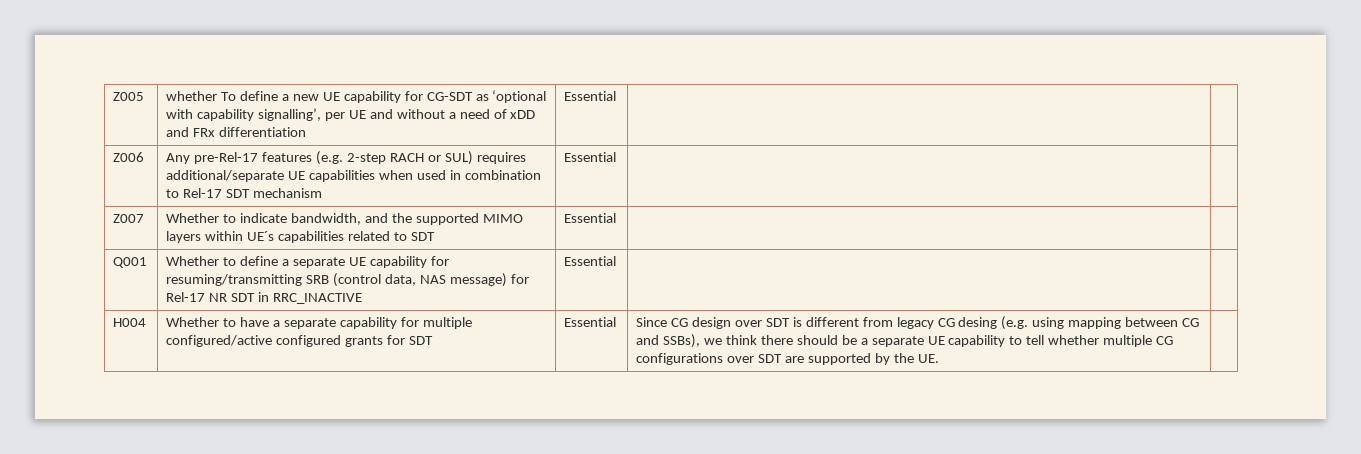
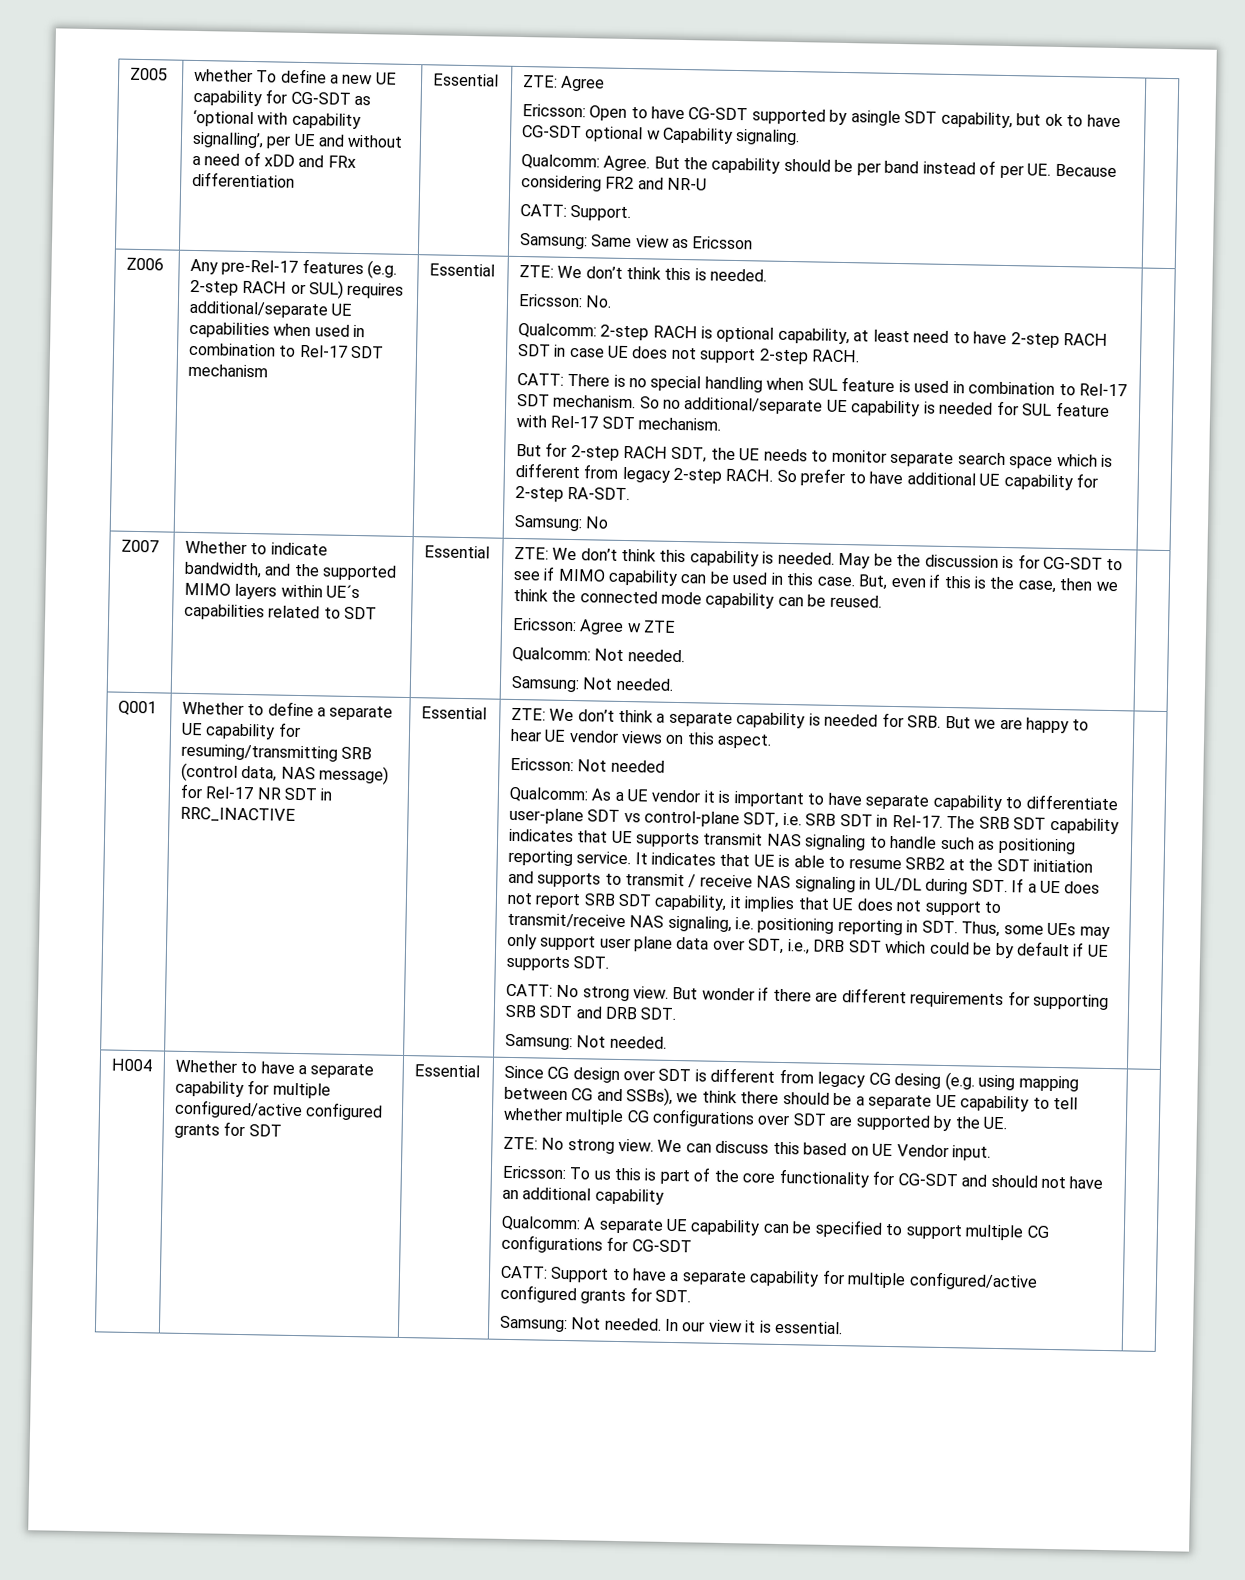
(617, 96) none -> [521,75,606,92] [521,104,1121,129] [521,125,801,146] [520,154,1117,179] [520,175,707,192] [519,204,632,222] [519,232,754,250] ZTE: Agree // Ericsson: Open to have CG-SDT supported by asingle SDT capability, but ok to have CG-SDT optional w Capability signaling. // Qualcomm: Agree. But the capability should be per band instead of per UE. Because considering FR2 and NR-U // CATT: Support. // Samsung: Same view as Ericsson
(617, 157) none -> [518,264,768,282] [517,293,613,308] [517,322,1109,349] [517,343,861,365] [516,372,1127,397] [516,393,1110,417] [515,414,721,431] [515,442,1113,469] [514,462,1099,491] [514,485,631,502] [513,514,610,532] ZTE: We don’t think this is needed. // Ericsson: No. // Qualcomm: 2-step RACH is optional capability, at least need to have 2-step RACH SDT in case UE does not support 2-step RACH. // CATT: There is no special handling when SUL feature is used in combination to Rel-17 SDT mechanism. So no additional/separate UE capability is needed for SUL feature with Rel-17 SDT mechanism. // But for 2-step RACH SDT, the UE needs to monitor separate search space which is different from legacy 2-step RACH. So prefer to have additional UE capability for 2-step RA-SDT. // Samsung: No
(617, 218) none -> [513,546,1124,571] [512,566,1118,593] [512,588,882,609] [511,617,676,635] [511,646,685,663] [510,675,674,693] ZTE: We don’t think this capability is needed. May be the discussion is for CG-SDT to see if MIMO capability can be used in this case. But, even if this is the case, then we think the connected mode capability can be reused. // Ericsson: Agree w ZTE // Qualcomm: Not needed. // Samsung: Not needed.
(617, 261) none -> [510,707,1090,734] [509,728,773,749] [509,757,665,773] [508,786,1118,812] [508,807,1119,835] [508,828,1076,855] [507,849,1093,873] [507,870,1101,895] [506,892,1002,916] [506,912,1110,940] [506,933,1109,959] [505,955,610,972] [505,983,1110,1011] [504,1004,677,1021] [504,1033,667,1051] ZTE: We don’t think a separate capability is needed for SRB. But we are happy to hear UE vendor views on this aspect. // Ericsson: Not needed // Qualcomm: As a UE vendor it is important to have separate capability to differentiate user-plane SDT vs control-plane SDT, i.e. SRB SDT in Rel-17. The SRB SDT capability indicates that UE supports transmit NAS signaling to handle such as positioning reporting service. It indicates that UE is able to resume SRB2 at the SDT initiation and supports to transmit / receive NAS signaling in UL/DL during SDT. If a UE does not report SRB SDT capability, it implies that UE does not support to transmit/receive NAS signaling, i.e. positioning reporting in SDT. Thus, some UEs may only support user plane data over SDT, i.e., DRB SDT which could be by default if UE supports SDT. // CATT: No strong view. But wonder if there are different requirements for supporting SRB SDT and DRB SDT. // Samsung: Not needed.
(939, 358) none -> [502,1136,992,1161] [501,1165,1104,1189] [501,1187,664,1205] [500,1215,1050,1241] [500,1234,692,1254] [499,1265,1038,1291] [499,1284,691,1305] [498,1315,844,1335] // ZTE: No strong view. We can discuss this based on UE Vendor input. // Ericsson: To us this is part of the core functionality for CG-SDT and should not have an additional capability // Qualcomm: A separate UE capability can be specified to support multiple CG configurations for CG-SDT // CATT: Support to have a separate capability for multiple configured/active configured grants for SDT. // Samsung: Not needed. In our view it is essential.

